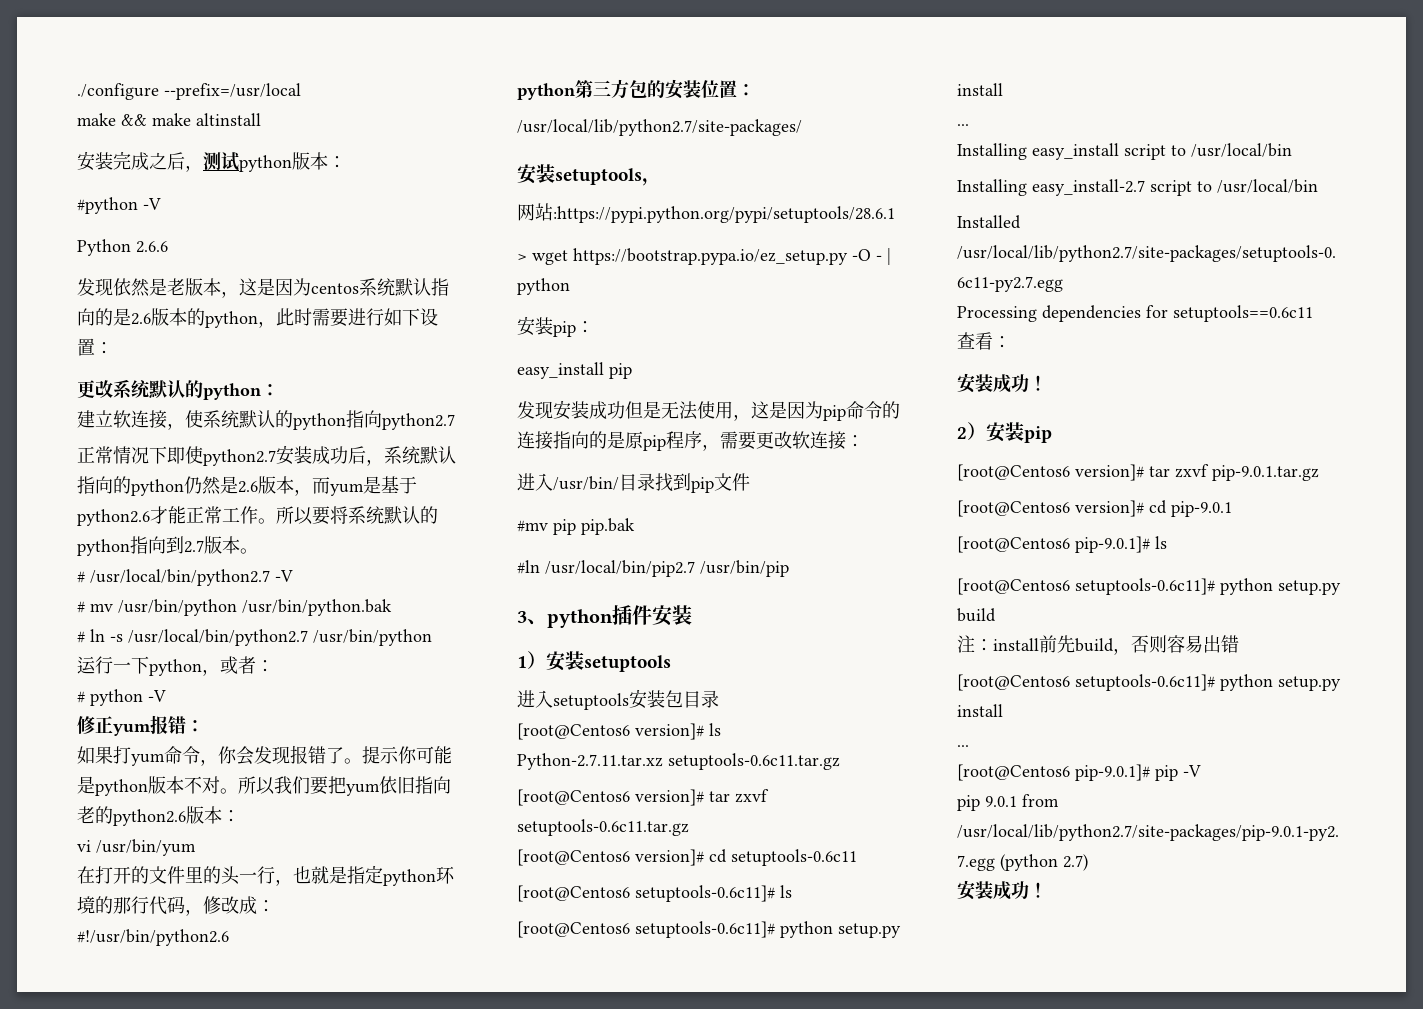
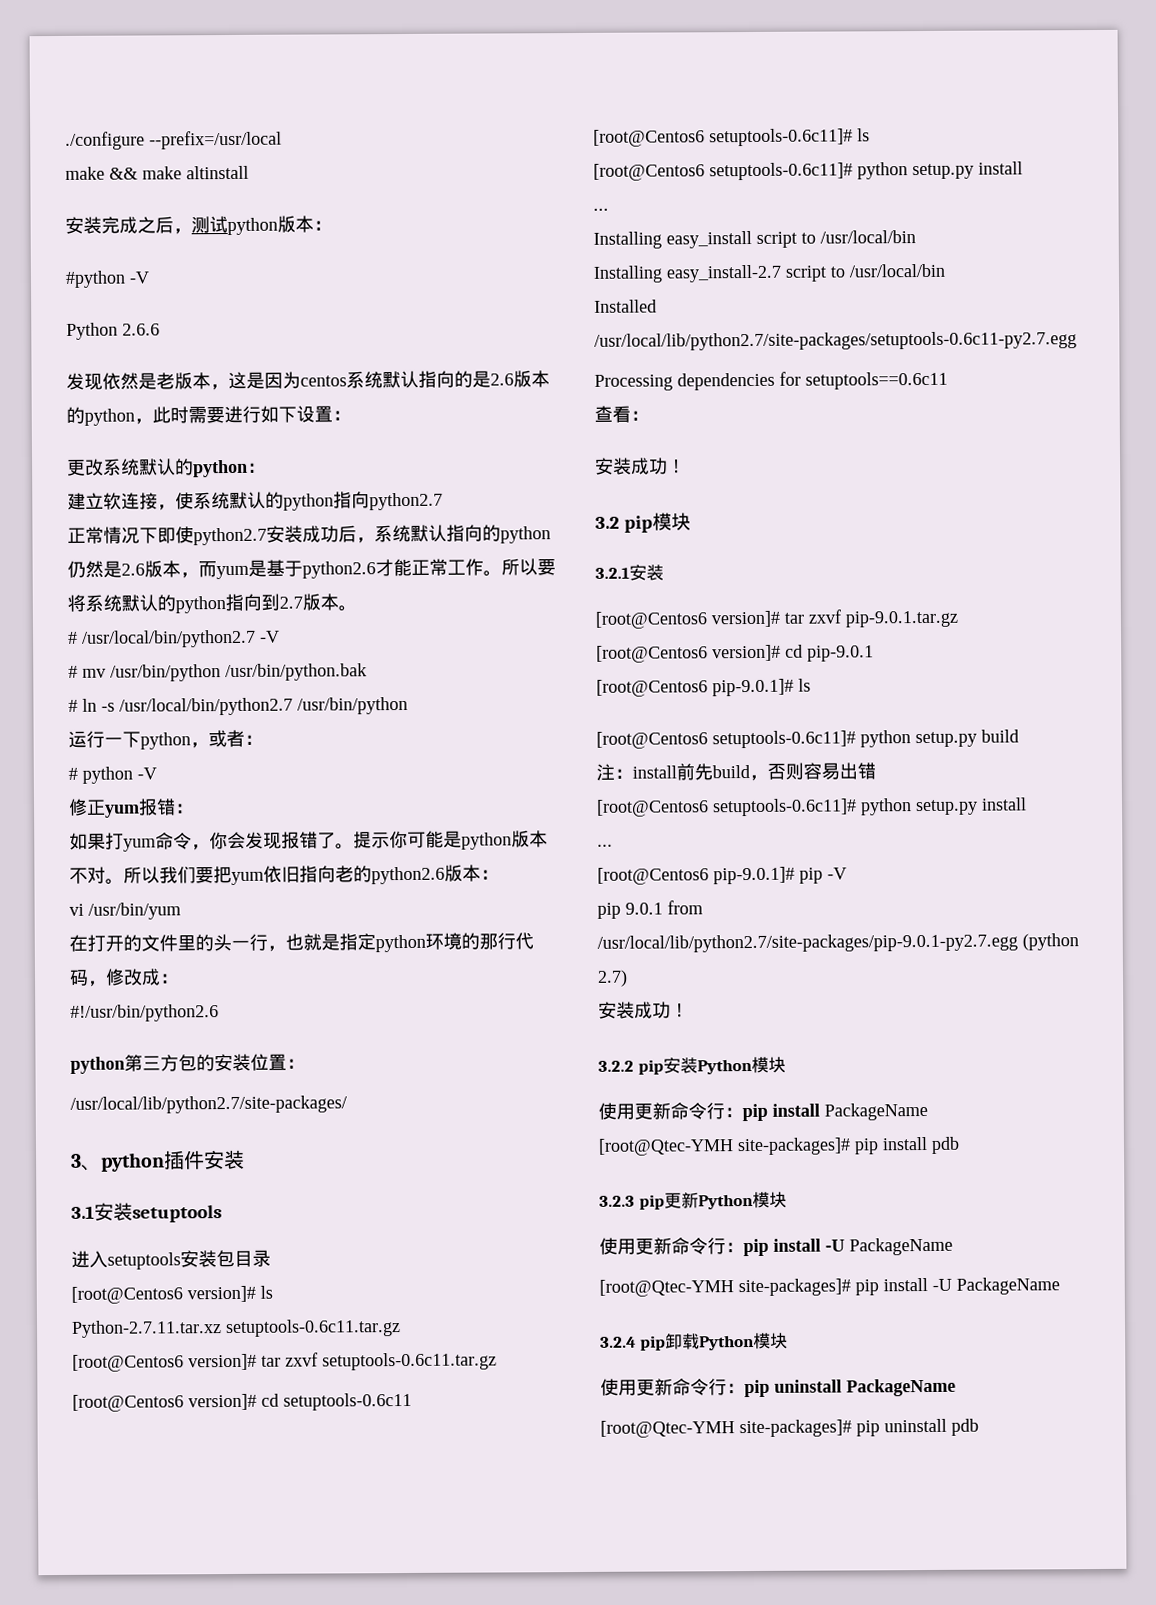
[517,164,661,186] [517,203,895,223] [517,248,891,265] [517,278,570,295] [517,316,594,337] [517,362,632,379] [517,400,900,421] [517,431,864,451] [517,473,750,493] [517,518,635,535] [517,560,789,577] // 安装setuptools， // 网站:https://pypi.python.org/pypi/setuptools/28.6.1 // > wget https://bootstrap.pypa.io/ez_setup.py -O - | python // 安装pip： // easy_install pip // 发现安装成功但是无法使用，这是因为pip命令的连接指向的是原pip程序，需要更改软连接： // 进入/usr/bin/目录找到pip文件 // #mv pip pip.bak // #ln /usr/local/bin/pip2.7 /usr/bin/pip -> (347, 1104) none
[517,651,546,669] 1） -> [71,1205,95,1219] 3.1
[957,422,1052,443] 2）安装pip -> [595,512,691,533] [595,564,664,581] 3.2 pip模块 // 3.2.1安装
(1047, 890) none -> [598,1056,786,1075] [598,1102,928,1122] [598,1136,960,1156] [599,1191,787,1210] [599,1237,953,1257] [599,1277,1060,1297] [600,1332,788,1351] [600,1378,956,1398] [600,1418,979,1438] // 3.2.2 pip安装Python模块 // 使用更新命令行：pip install PackageName // [root@Qtec-YMH site-packages]# pip install pdb // 3.2.3 pip更新Python模块 // 使用更新命令行：pip install -U PackageName // [root@Qtec-YMH site-packages]# pip install -U PackageName // 3.2.4 pip卸载Python模块 // 使用更新命令行：pip uninstall PackageName // [root@Qtec-YMH site-packages]# pip uninstall pdb

